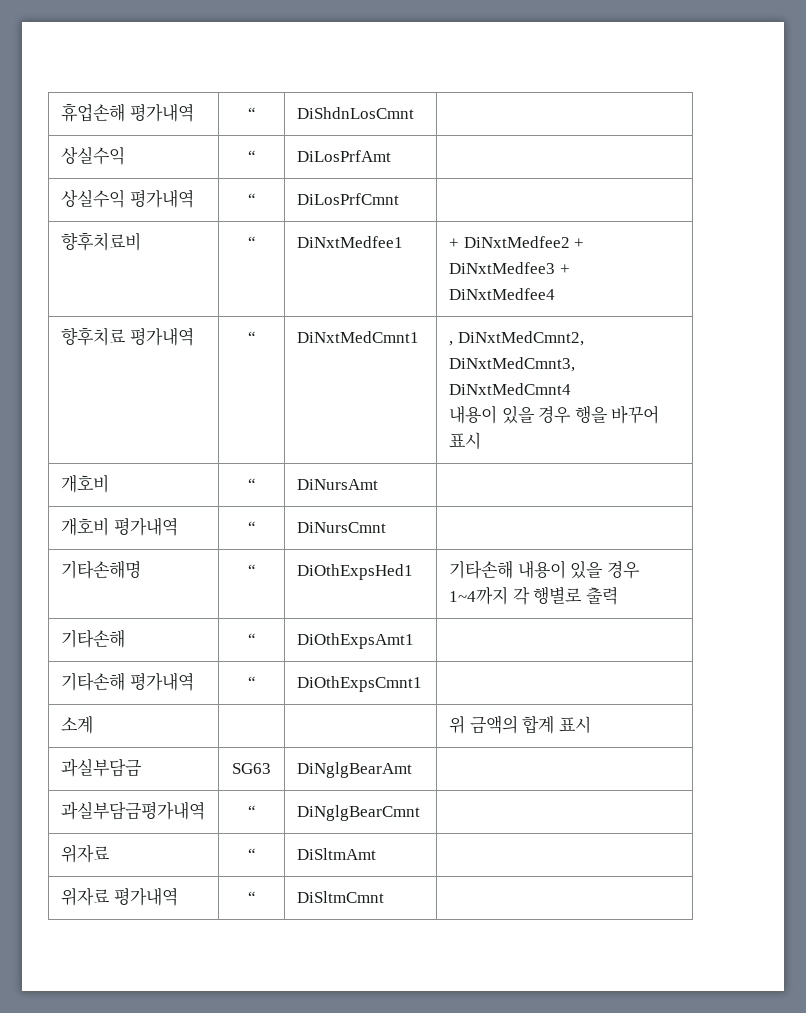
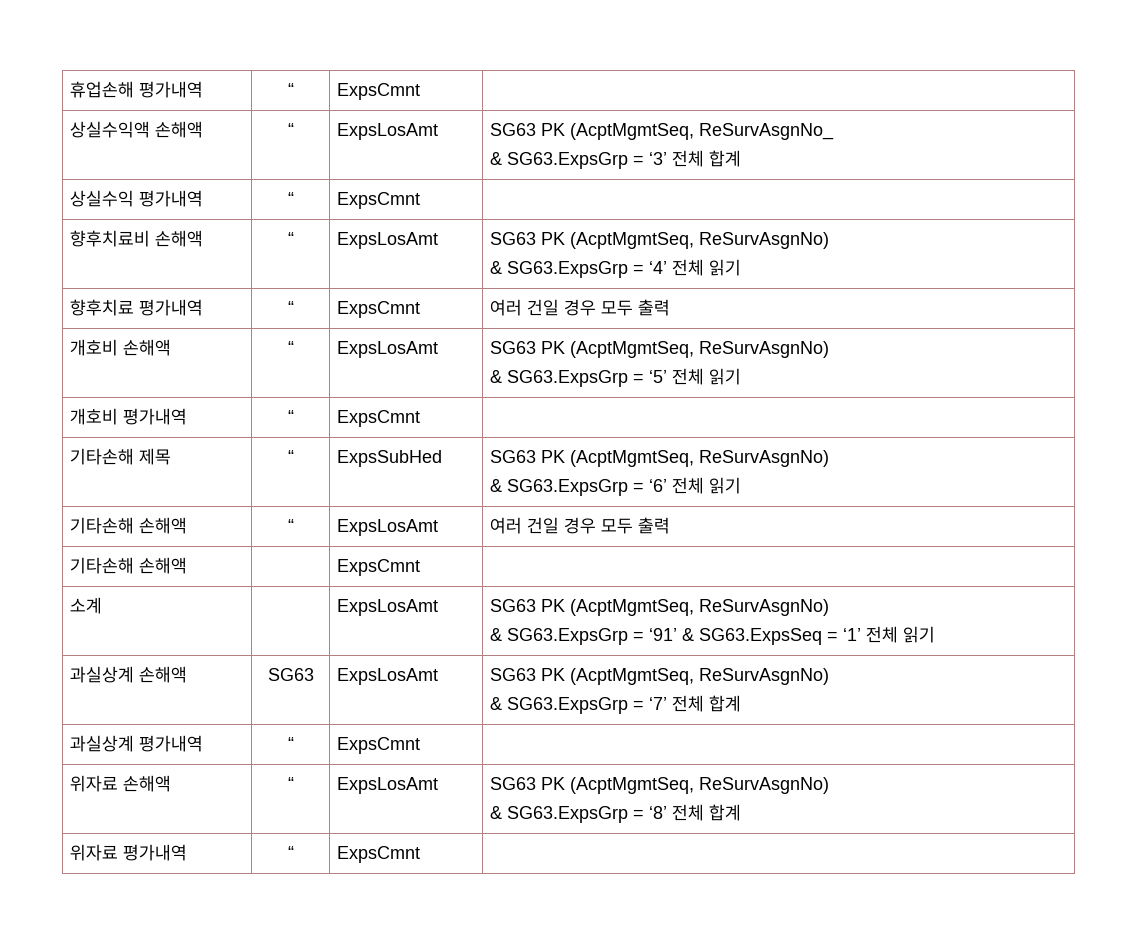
[296,107,414,119] [60,147,125,165] [247,150,256,162] [296,150,391,162] DiShdnLosCmnt | // 상실수익 | “ | DiLosPrfAmt | -> [337,83,421,100] [70,121,204,138] [287,123,294,136] [337,123,439,140] [490,123,835,140] [490,150,742,169] ExpsCmnt | // 상실수익액 손해액 | “ | ExpsLosAmt | SG63 PK (AcptMgmtSeq, ReSurvAsgnNo_ // & SG63.ExpsGrp = ‘3’ 전체 합계
[296,193,399,205] DiLosPrfCmnt -> [337,192,421,209] ExpsCmnt
[247,236,256,248] [296,236,403,248] [448,236,585,248] [448,262,570,274] [448,288,555,300] [60,327,194,346] [247,331,256,343] [296,331,419,343] [448,331,584,346] [448,357,575,372] [448,383,571,395] [448,405,660,424] [448,432,481,449] [60,474,109,493] [247,478,256,490] [296,479,378,490] [60,517,178,536] [247,521,256,533] [296,522,386,533] [60,560,141,579] [247,564,256,576] [296,564,413,580] [448,560,640,579] [448,586,618,605] [60,629,125,648] [247,633,256,645] [296,633,414,649] [60,672,194,691] [247,676,256,688] [296,676,422,692] [60,715,93,734] [448,715,591,734] [60,758,142,777] [232,763,271,774] [296,762,412,778] [60,801,205,820] [247,805,256,817] [296,805,420,821] [60,845,110,863] [247,848,256,860] [296,848,376,860] | “ | DiNxtMedfee1 | + DiNxtMedfee2 + DiNxtMedfee3 + DiNxtMedfee4 // 향후치료 평가내역 | “ | DiNxtMedCmnt1 | , DiNxtMedCmnt2, DiNxtMedCmnt3, DiNxtMedCmnt4 // 내용이 있을 경우 행을 바꾸어 표시 // 개호비 | “ | DiNursAmt | // 개호비 평가내역 | “ | DiNursCmnt | // 기타손해명 | “ | DiOthExpsHed1 | 기타손해 내용이 있을 경우 1~4까지 각 행별로 출력 // 기타손해 | “ | DiOthExpsAmt1 | // 기타손해 평가내역 | “ | DiOthExpsCmnt1 | // 소계 | | | 위 금액의 합계 표시 // 과실부담금 | SG63 | DiNglgBearAmt | // 과실부담금평가내역 | “ | DiNglgBearCmnt | // 위자료 | “ | DiSltmAmt | -> [155,230,204,247] [287,232,294,245] [337,232,439,249] [490,232,830,249] [490,259,742,278] [70,299,204,316] [287,301,294,314] [337,301,421,318] [490,299,671,316] [70,339,172,356] [287,341,294,354] [337,341,439,358] [490,341,830,358] [490,368,742,387] [70,408,188,425] [287,410,294,423] [337,410,421,427] [70,448,172,465] [287,450,294,463] [337,450,443,467] [490,450,830,467] [490,477,742,496] [70,517,188,534] [287,519,294,532] [337,519,439,536] [490,517,671,534] [70,557,188,574] [337,559,421,576] [70,597,103,614] [337,599,439,616] [490,599,830,616] [490,626,936,645] [70,666,188,683] [267,668,314,681] [337,668,439,685] [490,668,830,685] [490,695,742,714] [70,735,204,752] [287,737,294,750] [337,737,421,754] [70,775,172,792] [287,777,294,790] [337,777,439,794] [490,777,830,794] [490,804,742,823] 손해액 | “ | ExpsLosAmt | SG63 PK (AcptMgmtSeq, ReSurvAsgnNo) // & SG63.ExpsGrp = ‘4’ 전체 읽기 // 향후치료 평가내역 | “ | ExpsCmnt | 여러 건일 경우 모두 출력 // 개호비 손해액 | “ | ExpsLosAmt | SG63 PK (AcptMgmtSeq, ReSurvAsgnNo) // & SG63.ExpsGrp = ‘5’ 전체 읽기 // 개호비 평가내역 | “ | ExpsCmnt | // 기타손해 제목 | “ | ExpsSubHed | SG63 PK (AcptMgmtSeq, ReSurvAsgnNo) // & SG63.ExpsGrp = ‘6’ 전체 읽기 // 기타손해 손해액 | “ | ExpsLosAmt | 여러 건일 경우 모두 출력 // 기타손해 손해액 | | ExpsCmnt | // 소계 | | ExpsLosAmt | SG63 PK (AcptMgmtSeq, ReSurvAsgnNo) // & SG63.ExpsGrp = ‘91’ & SG63.ExpsSeq = ‘1’ 전체 읽기 // 과실상계 손해액 | SG63 | ExpsLosAmt | SG63 PK (AcptMgmtSeq, ReSurvAsgnNo) // & SG63.ExpsGrp = ‘7’ 전체 합계 // 과실상계 평가내역 | “ | ExpsCmnt | // 위자료 손해액 | “ | ExpsLosAmt | SG63 PK (AcptMgmtSeq, ReSurvAsgnNo) // & SG63.ExpsGrp = ‘8’ 전체 합계
[296,891,384,903] DiSltmCmnt -> [337,846,421,863] ExpsCmnt

